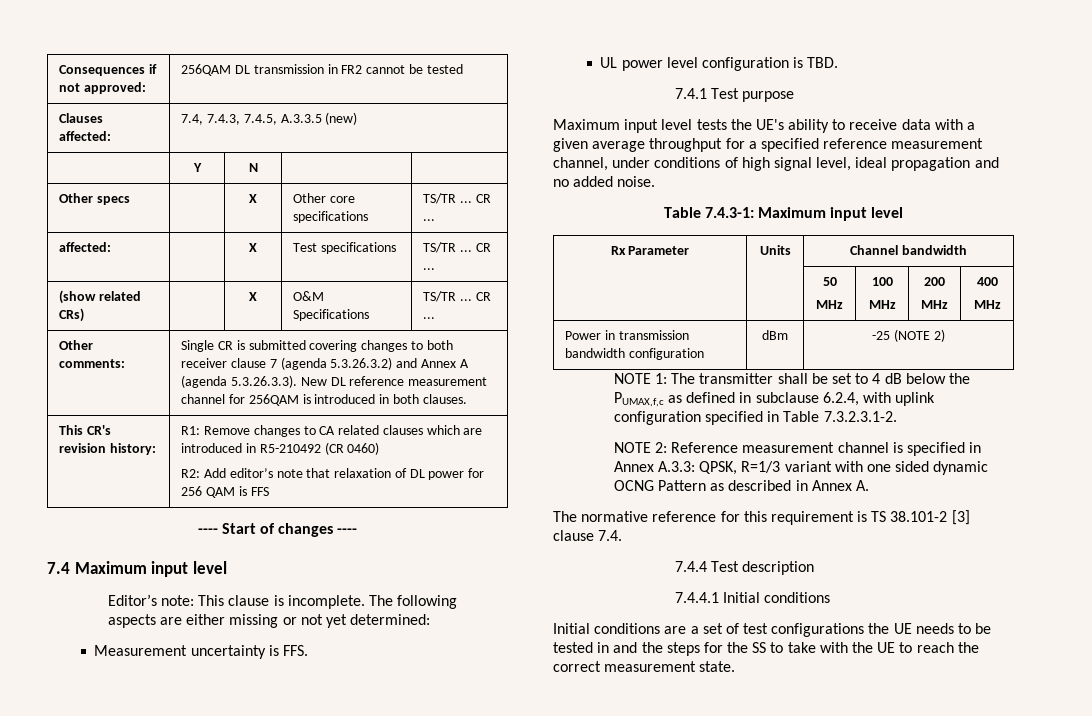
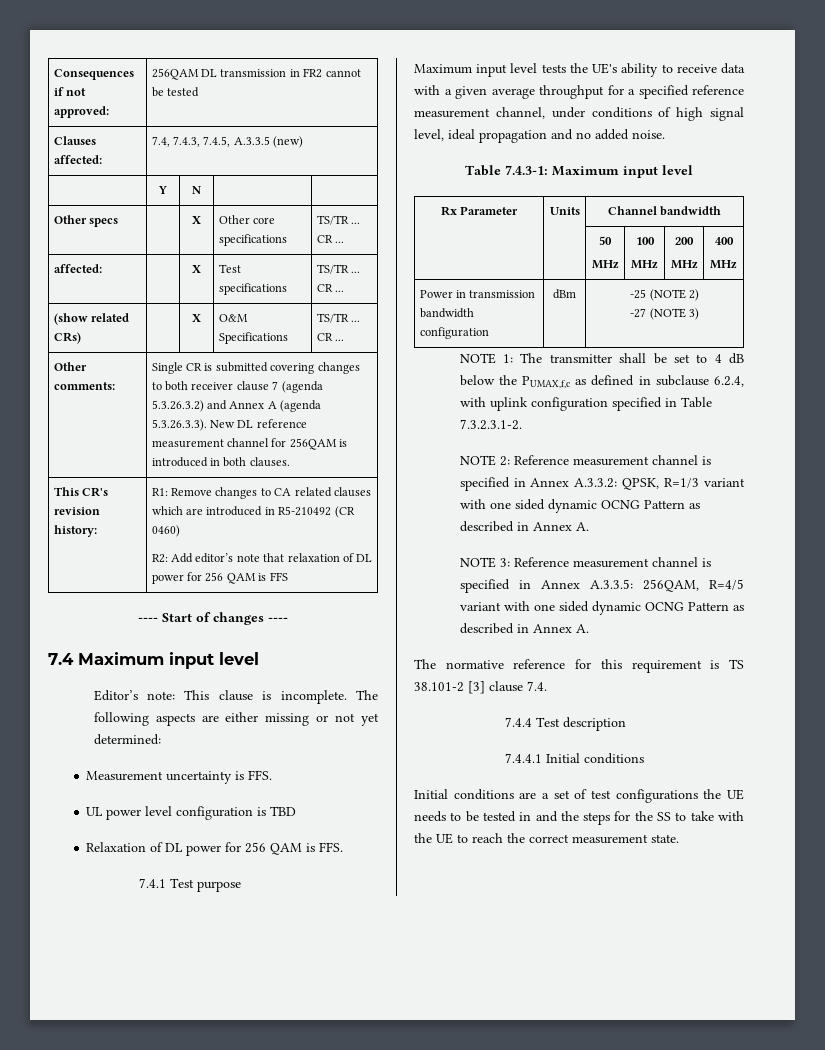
[807,57,839,68] TBD. -> [270,806,297,816] [86,842,344,856] TBD // Relaxation of DL power for 256 QAM is FFS.
(945, 335) none -> [630,308,699,320] // -27 (NOTE 3)
[658,461,696,472] A.3.3: -> [574,478,618,488] A.3.3.2:
(869, 485) none -> [459,557,711,568] [459,579,744,593] [459,601,744,615] [459,623,589,634] // NOTE 3: Reference measurement channel is specified in Annex A.3.3.5: 256QAM, R=4/5 variant with one sided dynamic OCNG Pattern as described in Annex A.

